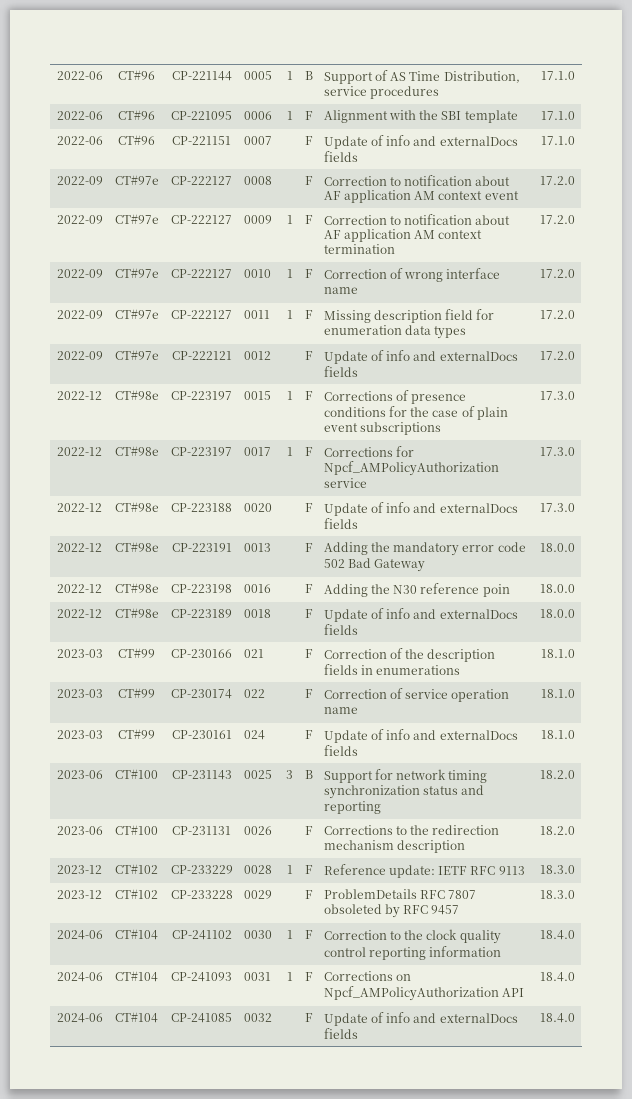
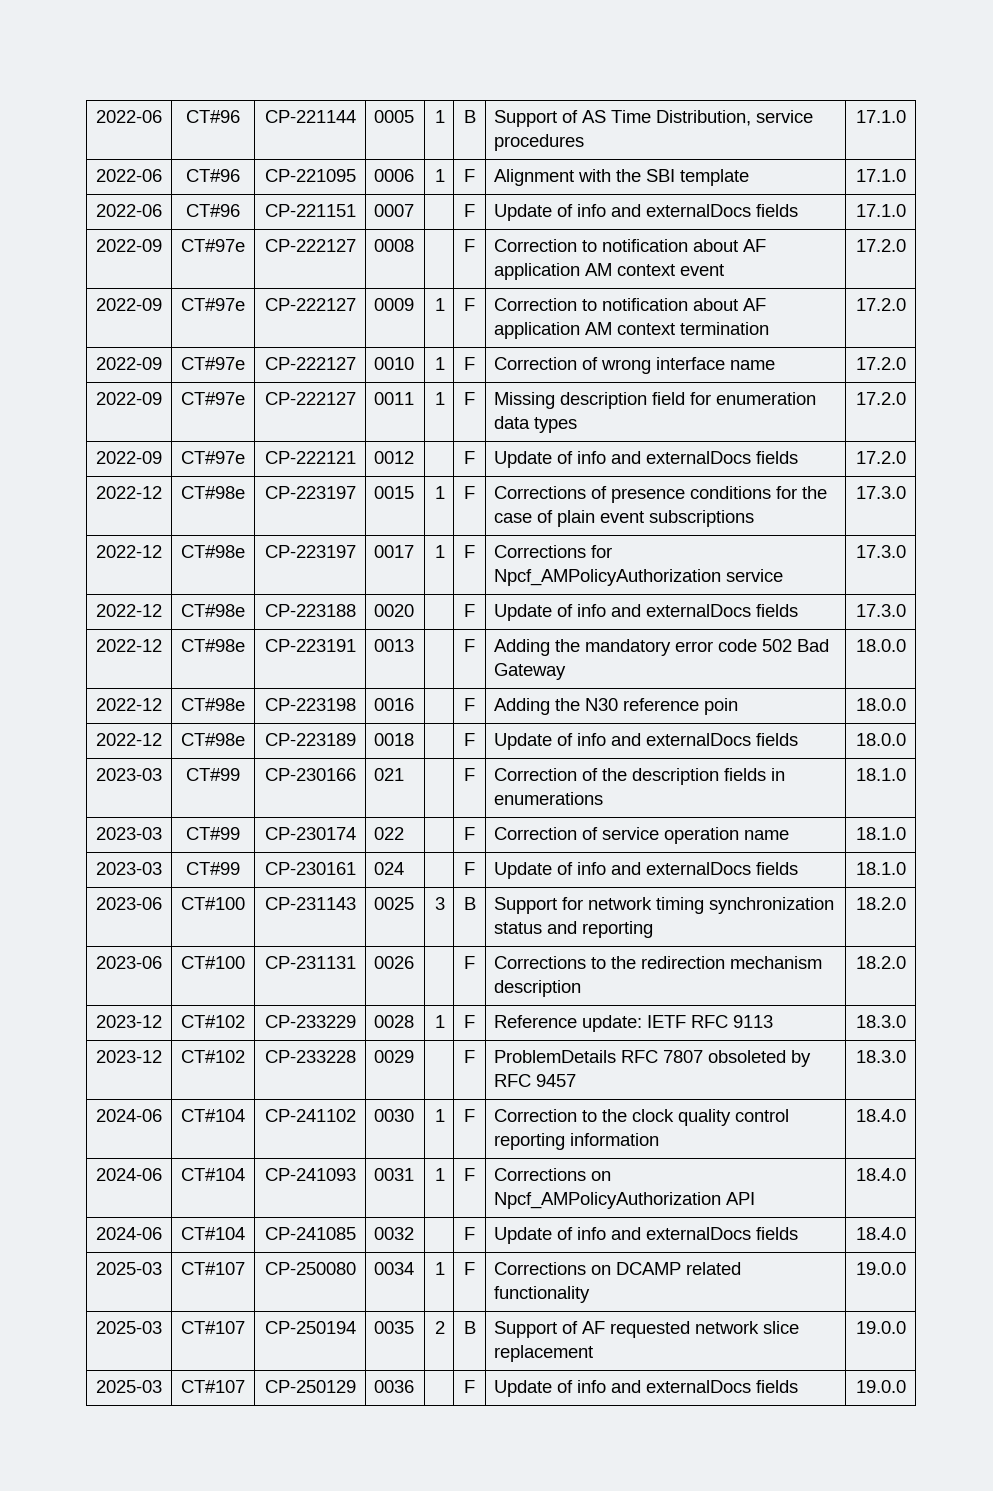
(575, 1018) none -> [96,1262,162,1275] [181,1262,245,1275] [264,1262,356,1275] [374,1262,415,1275] [434,1262,445,1275] [464,1262,475,1275] [494,1262,742,1275] [494,1286,591,1303] [855,1262,906,1275] [96,1321,162,1334] [181,1321,245,1334] [264,1321,356,1334] [374,1321,415,1334] [434,1321,445,1334] [463,1321,476,1334] [494,1321,800,1338] [494,1345,594,1362] [855,1321,906,1334] [96,1380,162,1393] [181,1380,245,1393] [264,1380,356,1393] [374,1380,415,1393] [464,1380,475,1393] [494,1380,799,1397] [855,1380,906,1393] // 2025-03 | CT#107 | CP-250080 | 0034 | 1 | F | Corrections on DCAMP related functionality | 19.0.0 // 2025-03 | CT#107 | CP-250194 | 0035 | 2 | B | Support of AF requested network slice replacement | 19.0.0 // 2025-03 | CT#107 | CP-250129 | 0036 | | F | Update of info and externalDocs fields | 19.0.0

